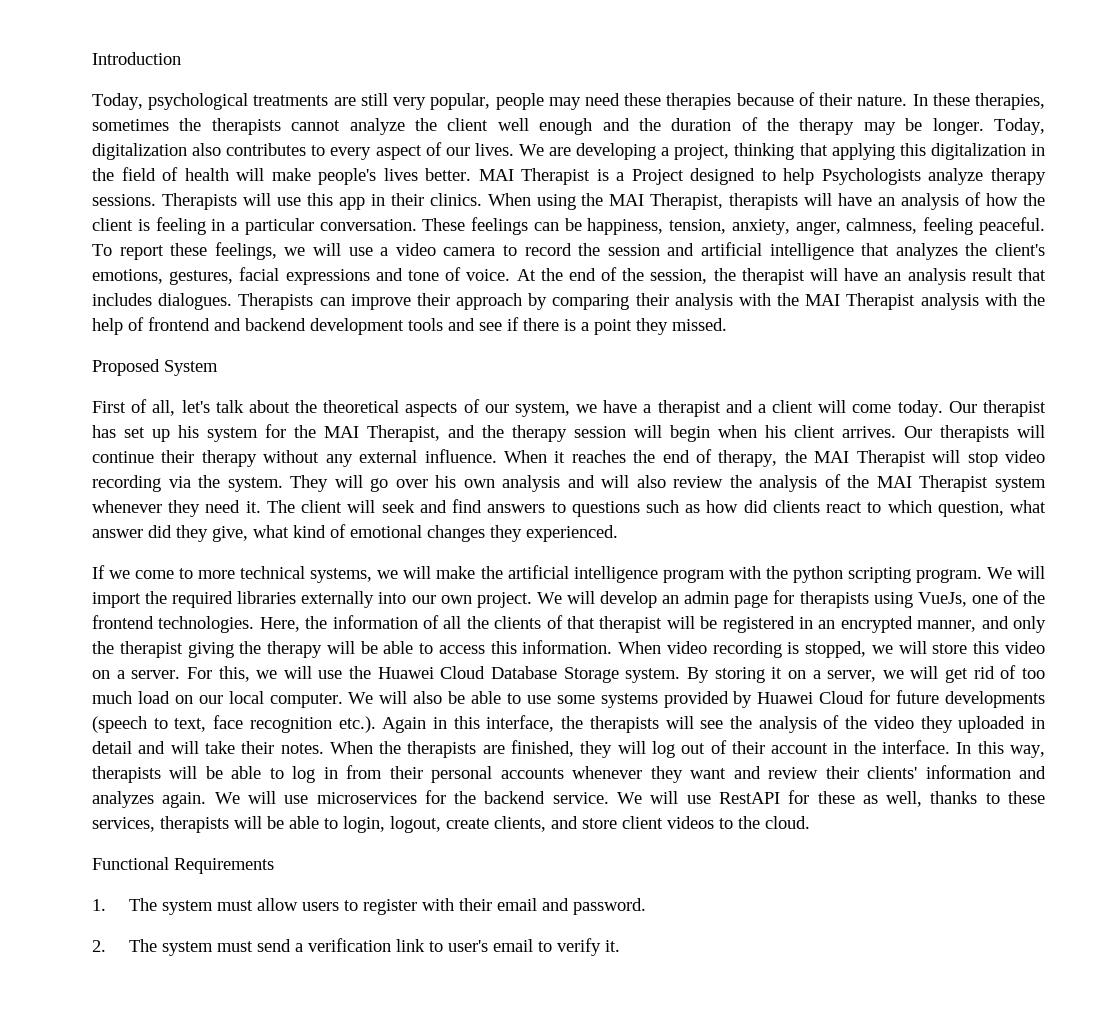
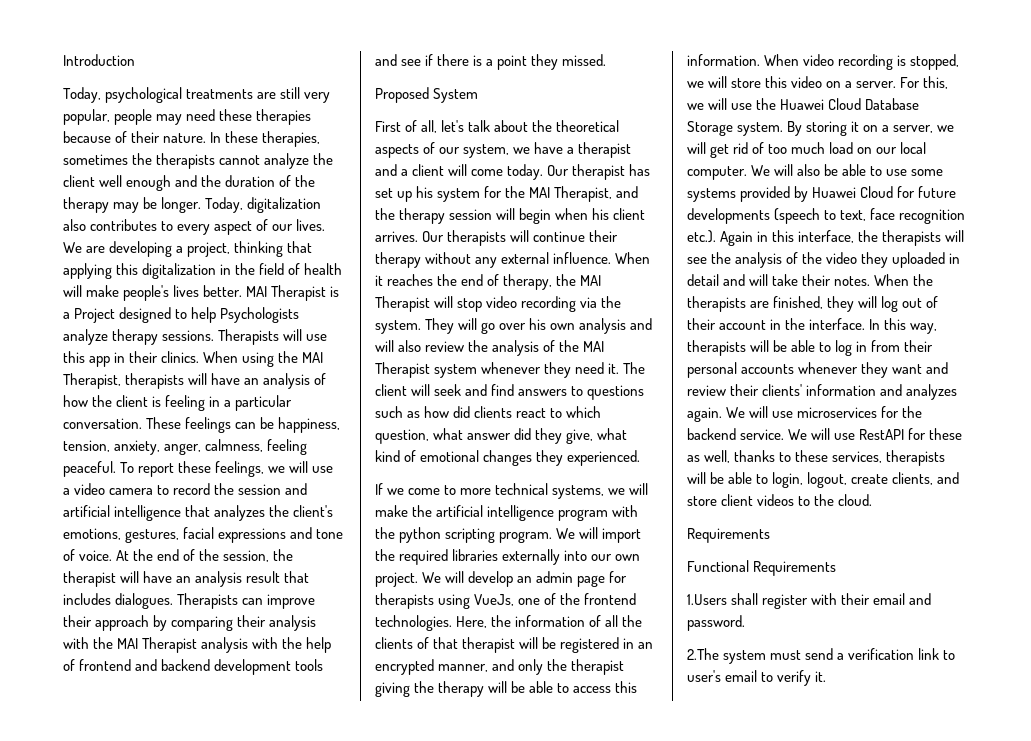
(810, 822) none -> [687,528,770,543] // Requirements
[92,898,358,915] 1. The system must allow users to -> [687,593,759,605] 1.Users shall
[92,939,157,952] 2. The -> [687,648,719,660] 2.The

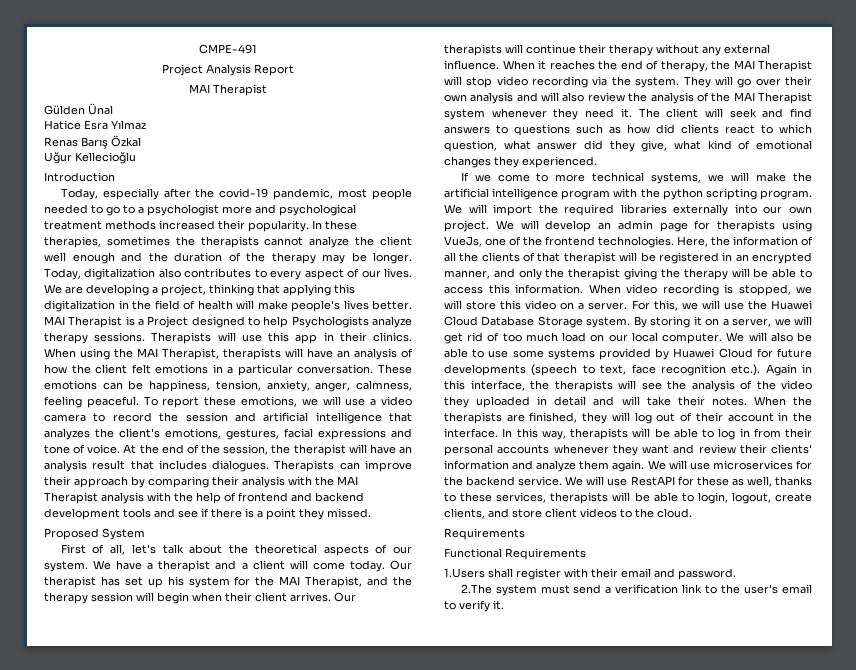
[63,54,135,66] [63,87,331,103] [63,109,312,125] [63,131,207,143] Introduction // Today, psychological treatments are still very popular, people may need these therapies because of their nature. -> [199,44,257,54] [162,64,294,76] [189,84,267,96] [44,103,113,115] [44,120,146,130] [44,135,141,149] [44,152,136,164] [44,172,115,182] [60,188,412,200] [44,204,356,216] [44,220,309,232] CMPE-491 // Project Analysis Report // MAI Therapist // Gülden Ünal // Hatice Esra Yılmaz // Renas Barış Özkal // Uğur Kellecioğlu // Introduction // Today, especially after the covid-19 pandemic, most people needed to go to a psychologist more and psychological treatment methods increased their popularity.
[152,395,206,411] is feeling -> [131,364,209,374] felt emotions
[185,417,232,433] feelings -> [44,380,97,390] emotions
[215,461,265,477] feelings, -> [241,396,297,407] emotions,
[463,144,531,158] system, we -> [44,560,112,572] system. We
[592,208,610,220] his -> [225,592,252,602] their
[529,318,547,330] his -> [785,76,812,86] their
[906,384,958,400] analyzes -> [536,460,610,472] analyze them
(956, 655) none -> [721,584,741,594] the

